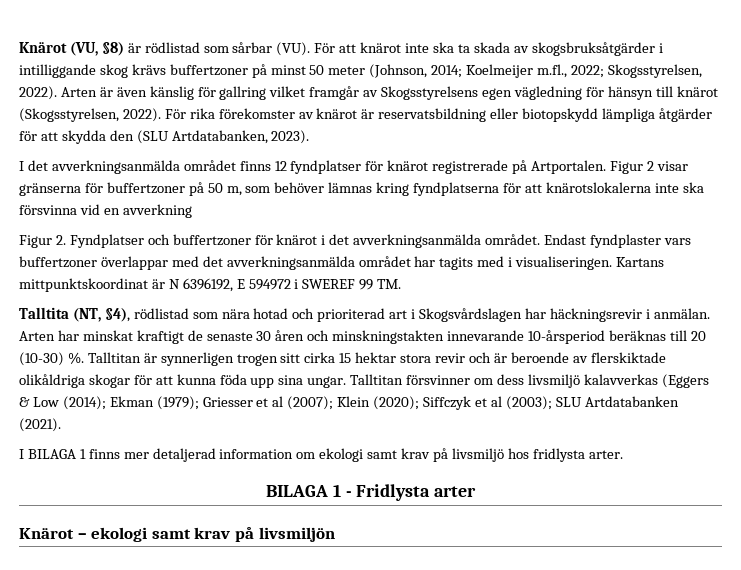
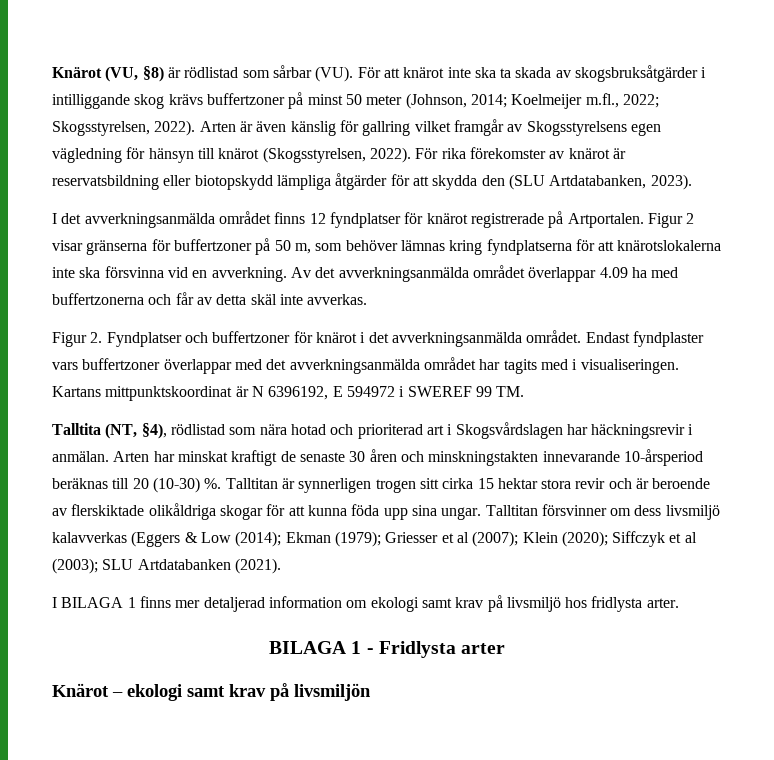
[122,204,192,218] avverkning -> [211,265,679,282] [52,292,368,305] avverkning. Av det avverkningsanmälda området överlappar 4.09 ha med buffertzonerna och får av detta skäl inte avverkas.

